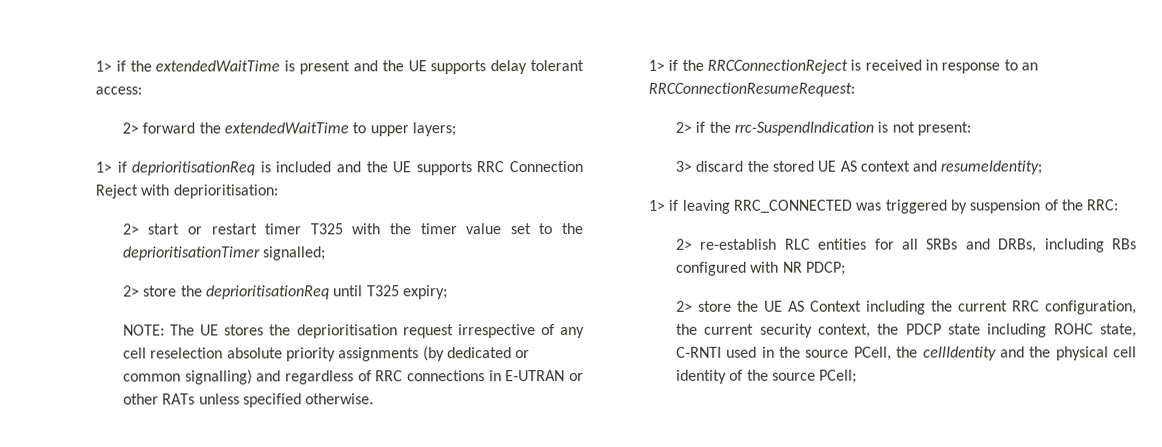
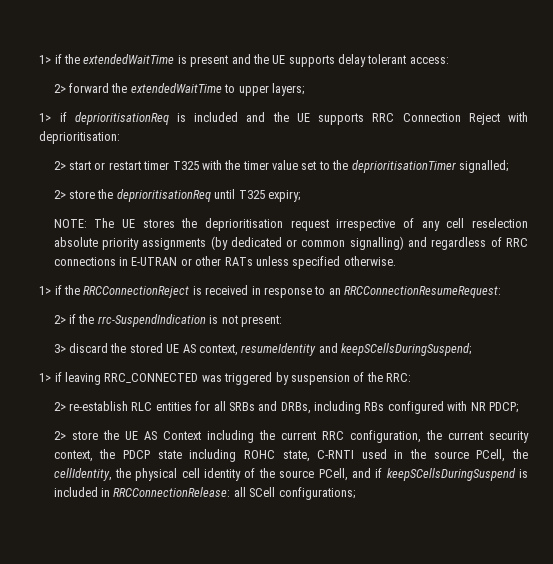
[859,160,1043,175] context and resumeIdentity; -> [198,343,472,356] context, resumeIdentity and keepSCellsDuringSuspend;
[922,346,1025,361] cellIdentity and -> [53,468,112,481] cellIdentity,
[819,369,858,384] PCell; -> [318,468,528,481] [53,487,355,500] PCell, and if keepSCellsDuringSuspend is included in RRCConnectionRelease: all SCell configurations;

